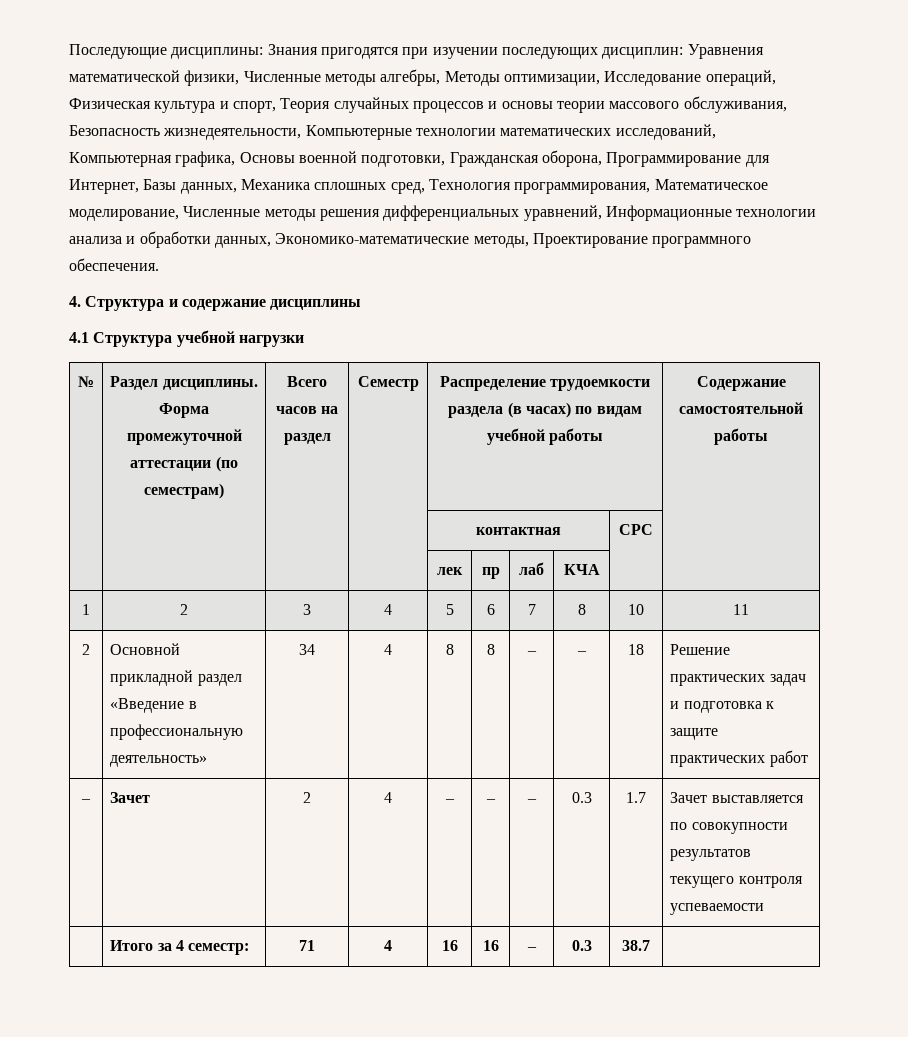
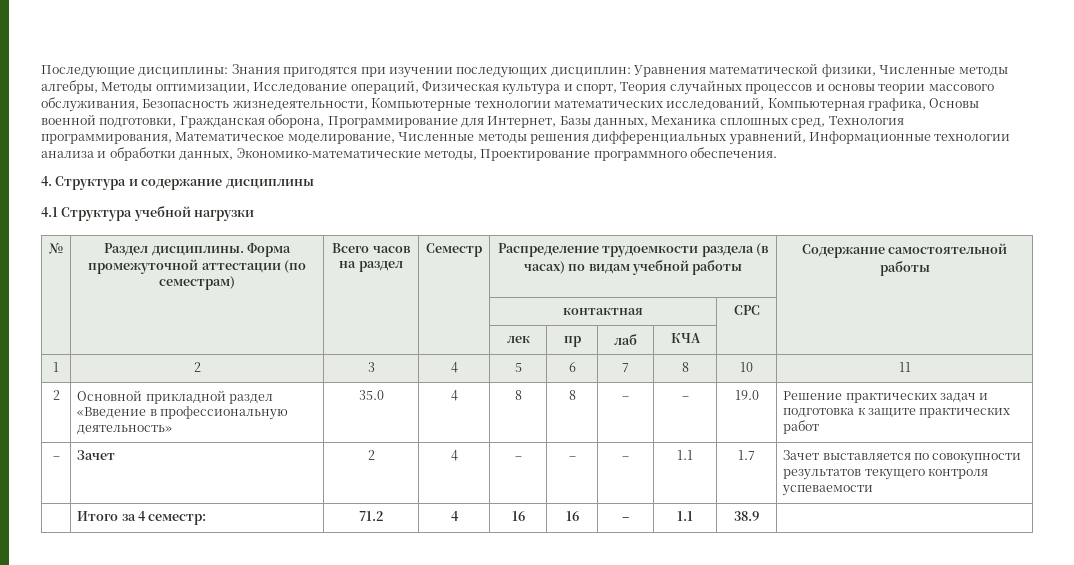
[299,644,315,655] 34 -> [358,390,384,400] 35.0
[628,644,644,655] 18 -> [734,390,759,400] 19.0
[571,792,592,803] 0.3 -> [677,450,693,460] 1.1
[299,940,315,951] 71 -> [359,511,383,521] 71.2
[571,940,592,951] [622,940,650,951] 0.3 | 38.7 -> [677,511,693,521] [734,511,759,521] 1.1 | 38.9

